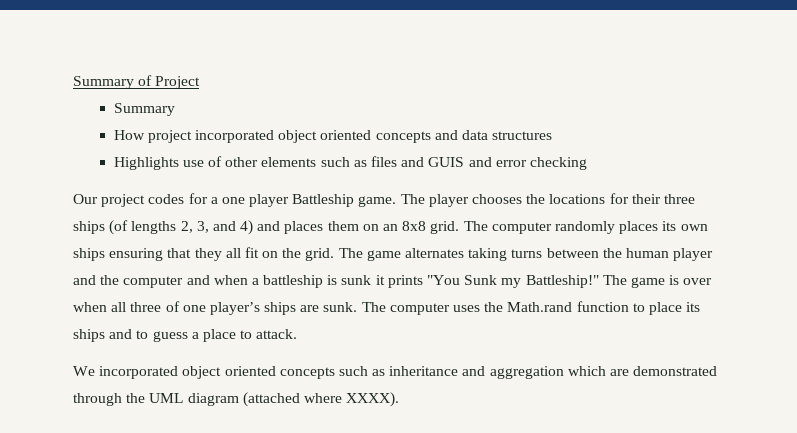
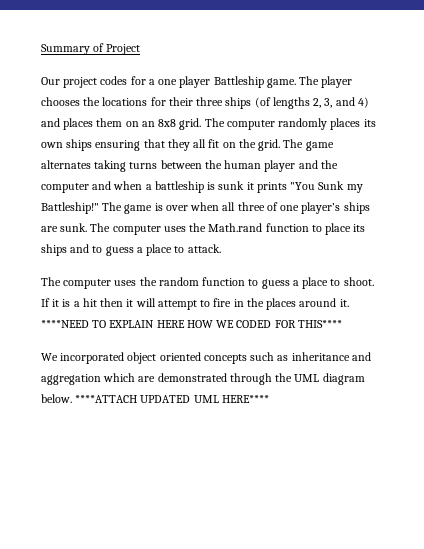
[113,103,175,116] [113,130,553,143] [113,156,587,170] // Summary // How project incorporated object oriented concepts and data structures // Highlights use of other elements such as files and GUIS and error checking -> (141, 49) none
(298, 334) none -> [41,277,374,289] [41,298,349,310] [41,320,342,328] // The computer uses the random function to guess a place to shoot. If it is a hit then it will attempt to fire in the places around it. ****NEED TO EXPLAIN HERE HOW WE CODED FOR THIS****
[242,392,400,407] (attached where XXXX). -> [41,394,269,403] below. ****ATTACH UPDATED UML HERE****

